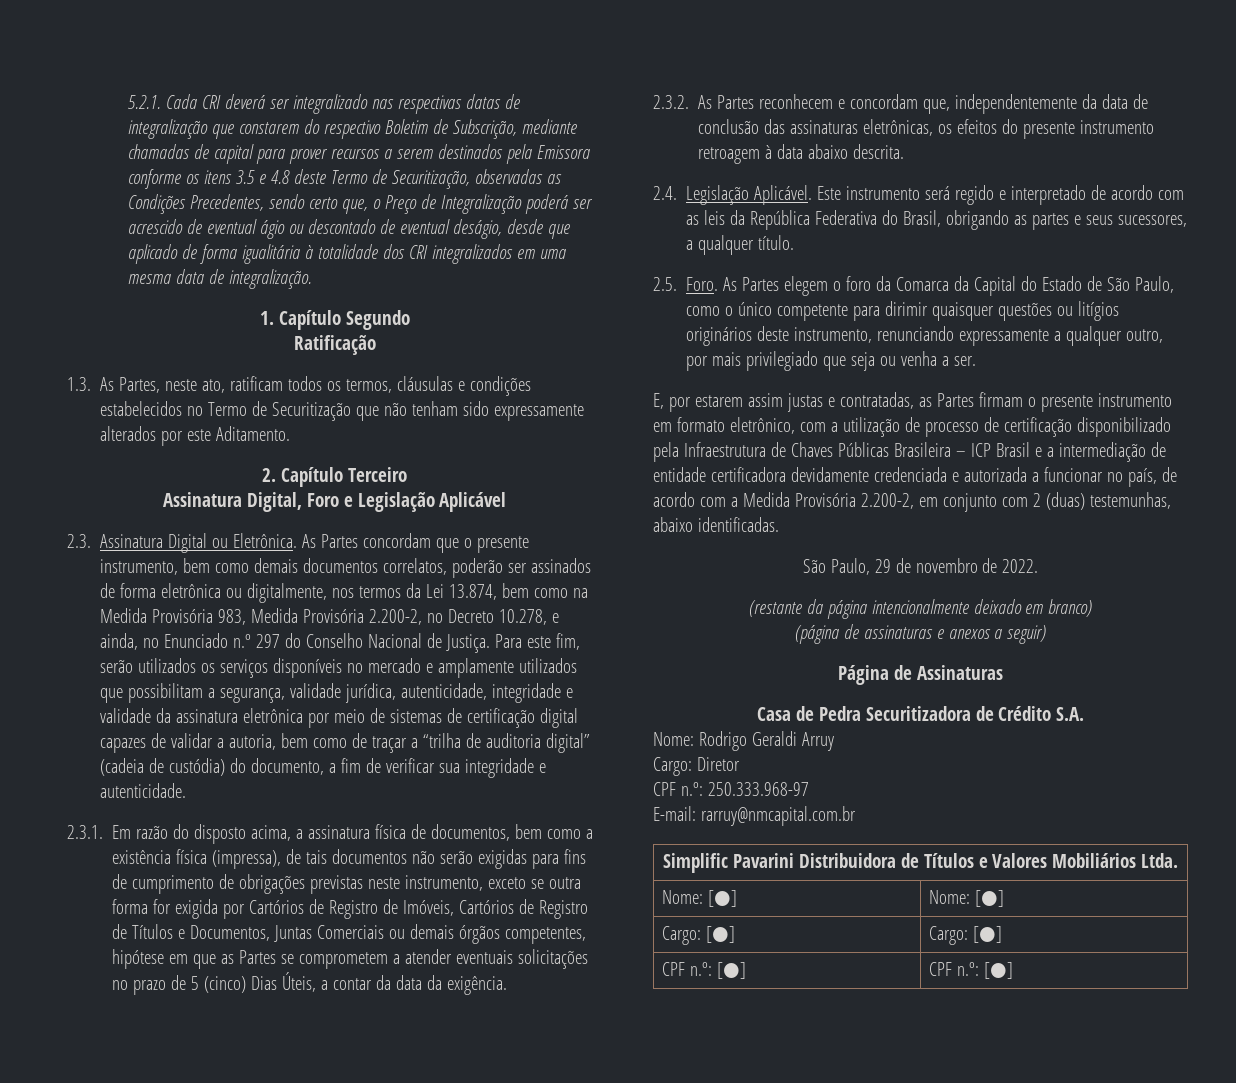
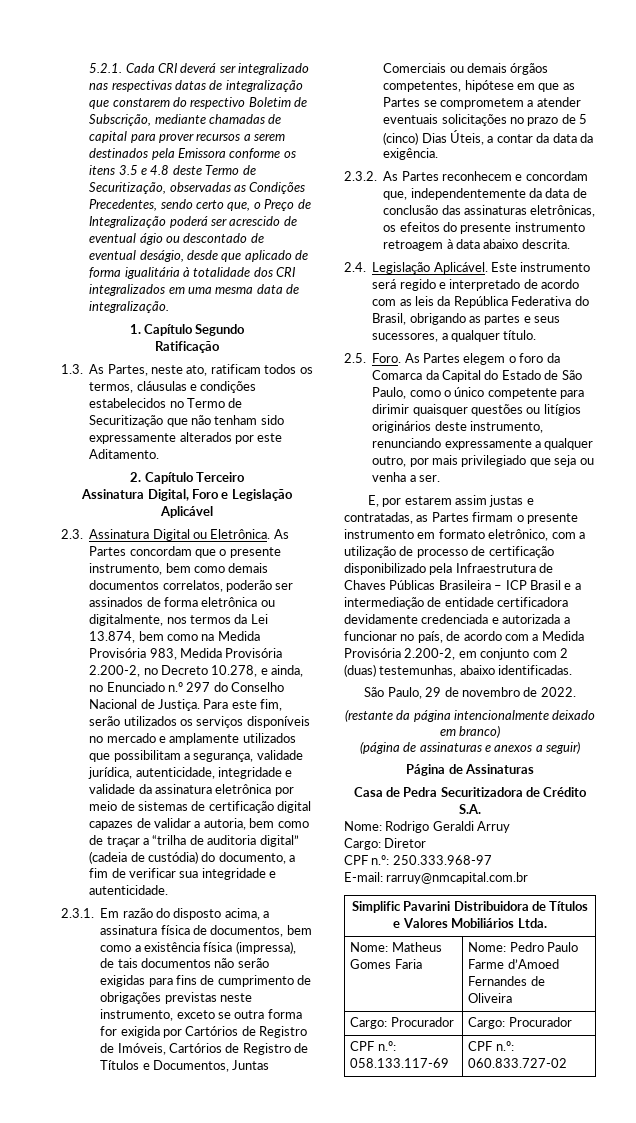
[708,890,738,907] [929,890,1005,907] [662,926,736,945] [929,926,1003,945] [662,962,747,979] [929,962,1014,979] [●] | Nome: [●] // Cargo: [●] | Cargo: [●] // CPF n.º: [●] | CPF n.º: [●] -> [391,942,442,952] [350,959,422,969] [468,942,579,952] [468,959,559,969] [468,976,545,986] [468,993,513,1003] [350,1017,454,1029] [468,1017,572,1029] [350,1041,396,1051] [350,1058,450,1068] [468,1041,514,1051] [468,1058,568,1068] Matheus Gomes Faria | Nome: Pedro Paulo Farme d’Amoed Fernandes de Oliveira // Cargo: Procurador | Cargo: Procurador // CPF n.º: 058.133.117-69 | CPF n.º: 060.833.727-02

